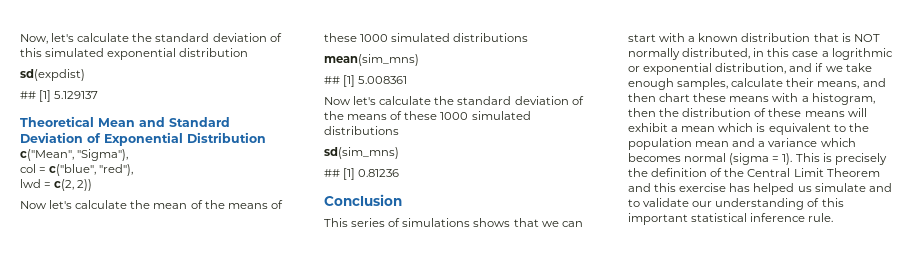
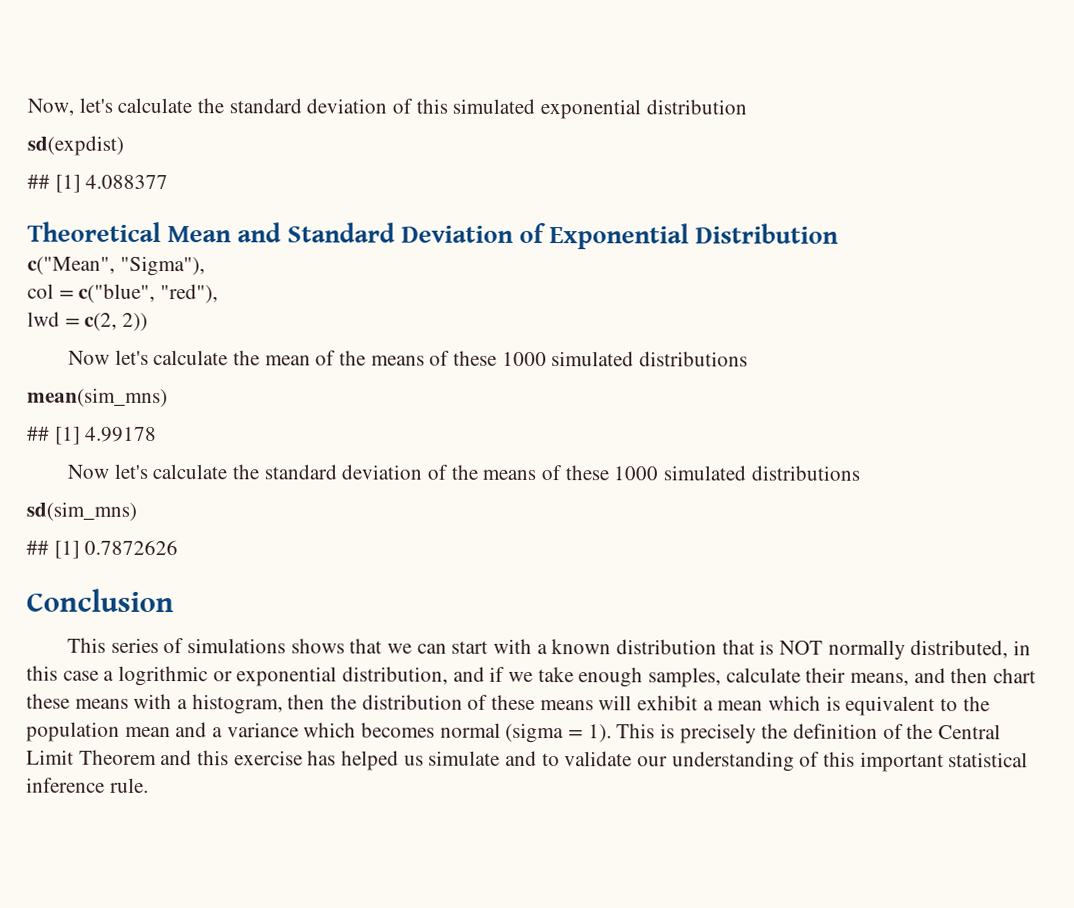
[54,91,99,99] 5.129137 -> [85,174,169,190] 4.088377
[358,76,408,84] 5.008361 -> [85,426,158,443] 4.99178
[358,169,400,177] 0.81236 -> [84,539,179,556] 0.7872626

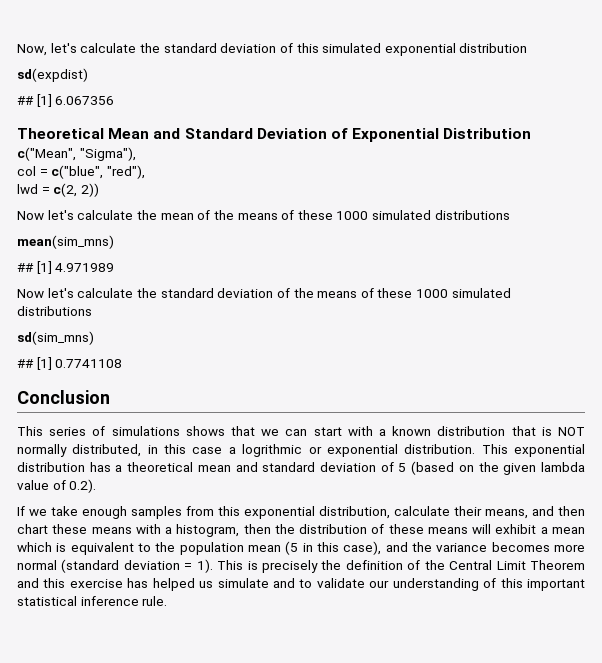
[85,174,169,190] 4.088377 -> [55,96,115,105] 6.067356
[85,426,158,443] 4.99178 -> [55,263,115,272] 4.971989
[84,539,179,556] 0.7872626 -> [55,359,123,368] 0.7741108
[342,666,722,688] distribution, and if we take enough samples, -> [404,444,586,457] [17,461,586,475] [17,479,97,493] [17,506,390,519] distribution. This exponential distribution has a theoretical mean and standard deviation of 5 (based on the given lambda value of 0.2). // If we take enough samples from this exponential distribution,
[175,722,565,744] and a variance which becomes normal (sigma -> [285,541,585,555] [17,559,180,573] (5 in this case), and the variance becomes more normal (standard deviation

